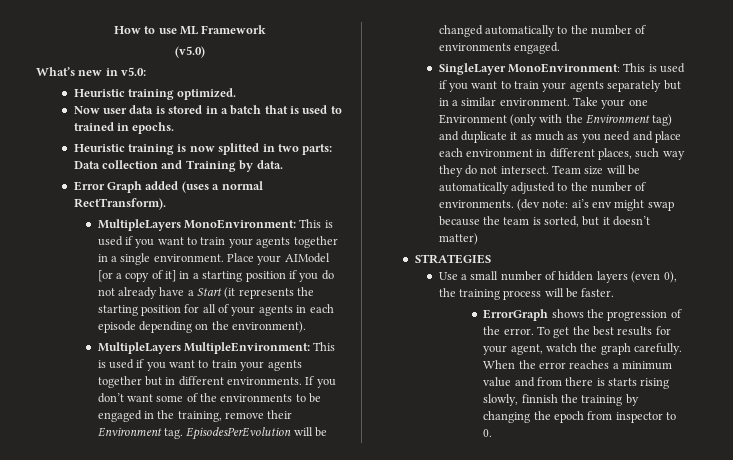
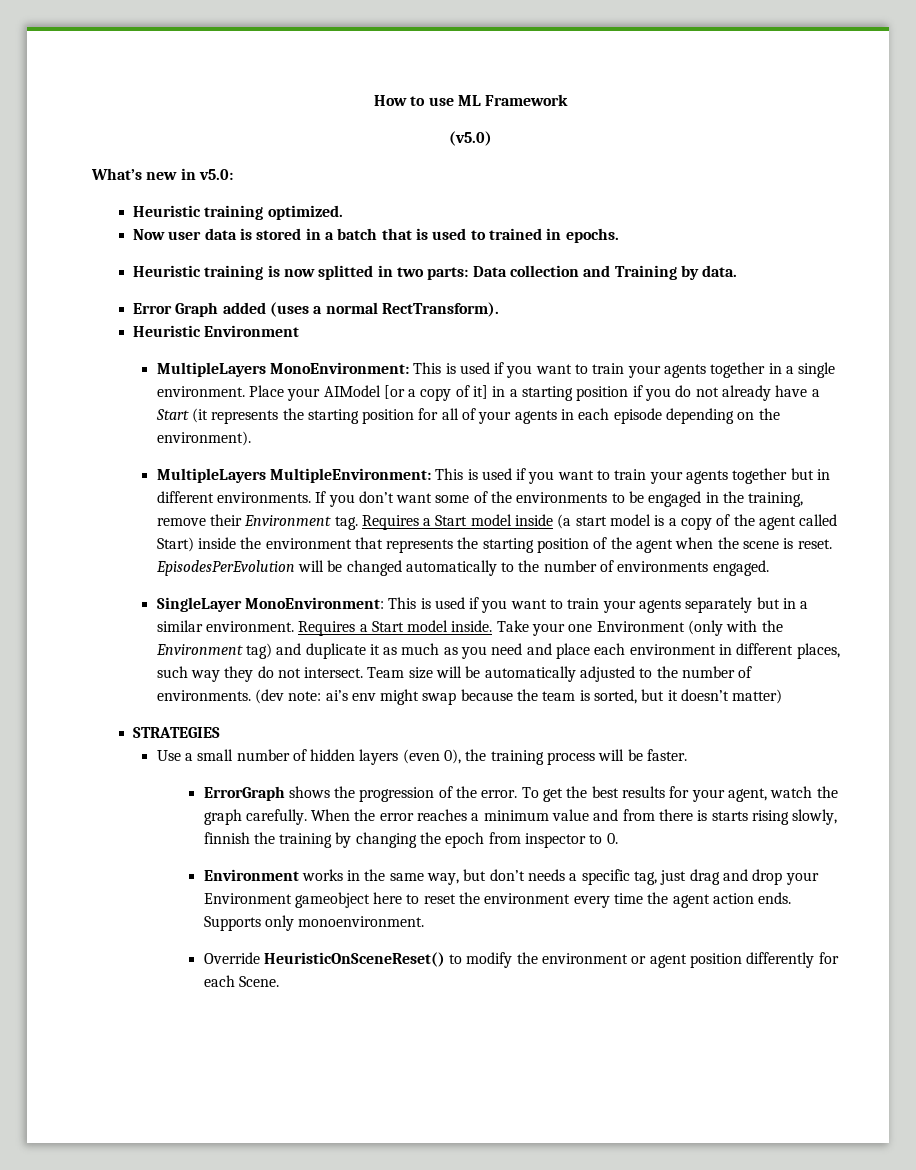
(166, 204) none -> [133,325,300,337] // Heuristic Environment
(183, 433) none -> [361,514,838,530] [156,537,832,553] Requires a Start model inside (a start model is a copy of the agent called Start) inside the environment that represents the starting position of the agent when the scene is reset.
(570, 102) none -> [298,620,493,636] Requires a Start model inside.
(493, 433) none -> [203,869,819,885] [203,892,792,908] [203,915,425,931] [203,952,839,968] [203,975,279,987] // Environment works in the same way, but don’t needs a specific tag, just drag and drop your Environment gameobject here to reset the environment every time the agent action ends. Supports only monoenvironment. // Override HeuristicOnSceneReset() to modify the environment or agent position differently for each Scene.

